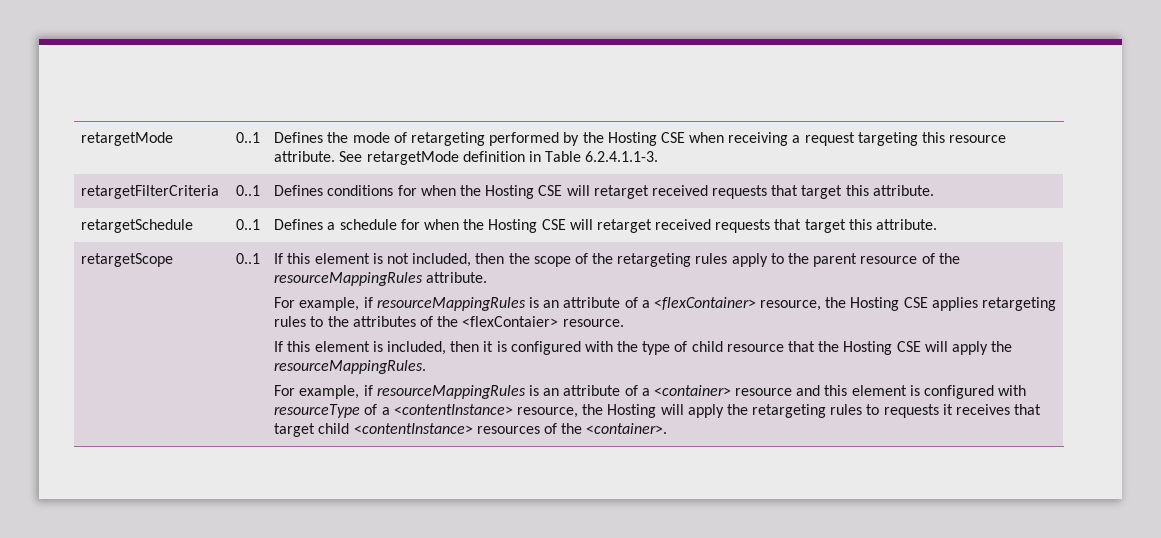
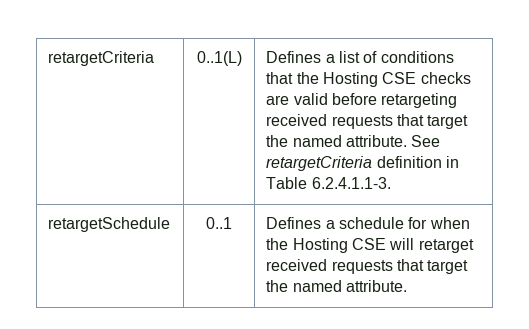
[81,132,174,146] [235,132,260,143] [274,132,1007,146] retargetMode | 0..1 | Defines the mode of retargeting performed by the Hosting CSE when receiving a request targeting this resource -> [48,51,155,66] [196,51,242,66] [266,51,454,63] [266,72,471,87] [266,93,458,108] [266,114,469,129] [266,135,342,147] retargetCriteria | 0..1(L) | Defines a list of conditions that the Hosting CSE checks are valid before retargeting received requests that target the named
[366,151,459,165] retargetMode -> [266,156,373,171] retargetCriteria
[81,185,220,199] [235,185,260,196] [274,185,934,199] // retargetFilterCriteria | 0..1 | Defines conditions for when the Hosting CSE will retarget received requests that target this attribute. -> (391, 183) none
[848,219,938,230] [81,253,174,267] [235,253,260,264] [274,253,960,267] [274,272,488,286] [274,297,1057,311] [274,316,624,327] [274,341,1013,355] [274,360,427,374] [274,385,1027,399] [274,404,1042,418] [274,423,668,437] this attribute. // retargetScope | 0..1 | If this element is not included, then the scope of the retargeting rules apply to the parent resource of the resourceMappingRules attribute. // For example, if resourceMappingRules is an attribute of a <flexContainer> resource, the Hosting CSE applies retargeting rules to the attributes of the <flexContaier> resource. // If this element is included, then it is configured with the type of child resource that the Hosting CSE will apply the resourceMappingRules. // For example, if resourceMappingRules is an attribute of a <container> resource and this element is configured with resourceType of a <contentInstance> resource, the Hosting will apply the retargeting rules to requests it receives that target child <contentInstance> resources of the <container>. -> [266,280,408,292] the named attribute.

